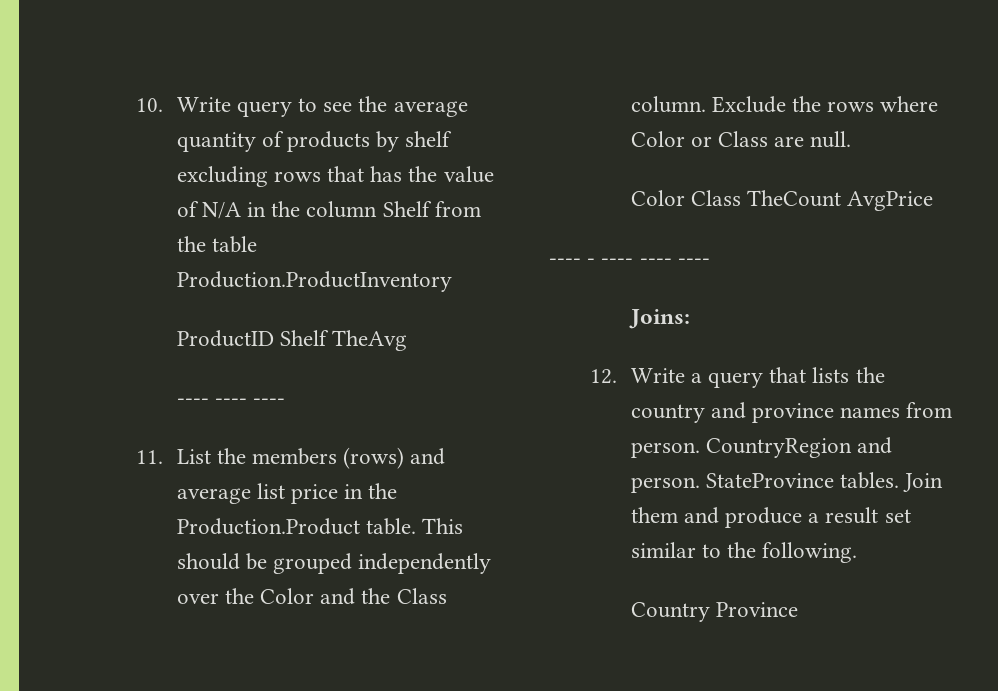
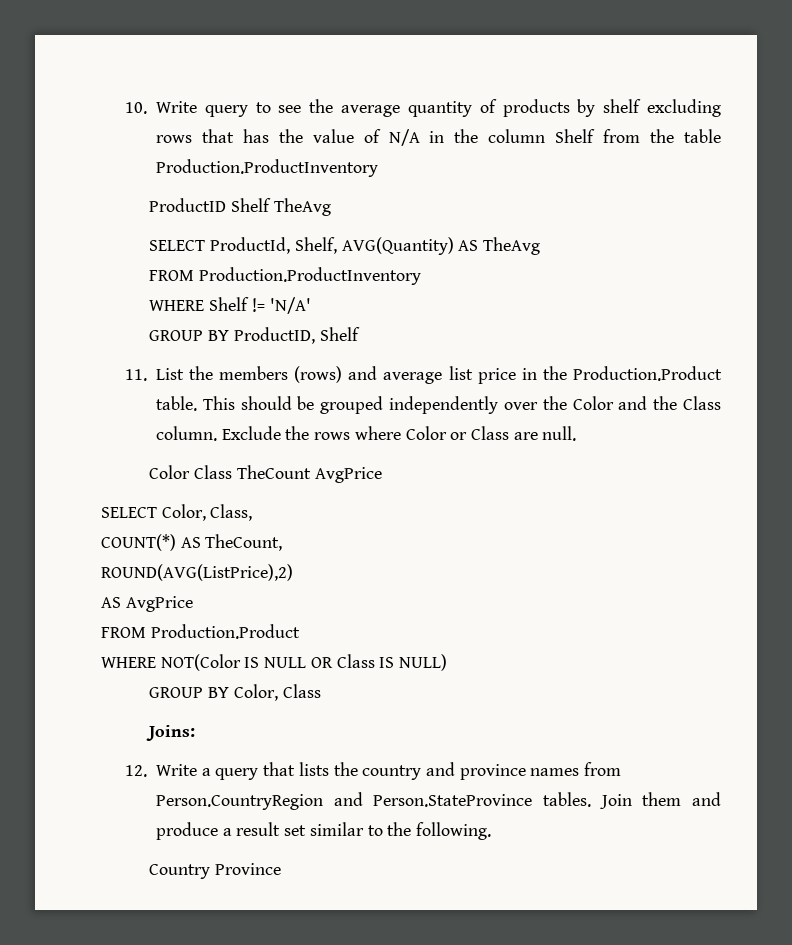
[176,398,286,405] ---- ---- ---- -> [149,237,540,255] [149,267,422,285] [149,297,311,314] [149,327,360,344] SELECT ProductId, Shelf, AVG(Quantity) AS TheAvg // FROM Production.ProductInventory // WHERE Shelf != 'N/A' // GROUP BY ProductID, Shelf
[549,258,710,265] ---- - ---- ---- ---- -> [101,504,253,521] [101,534,283,551] [101,564,293,581] [101,596,193,612] [101,624,300,639] [101,654,448,671] [149,684,321,701] SELECT Color, Class, // COUNT(*) AS TheCount, // ROUND(AVG(ListPrice),2) // AS AvgPrice // FROM Production.Product // WHERE NOT(Color IS NULL OR Class IS NULL) // GROUP BY Color, Class
[630,437,893,458] [630,473,834,493] person. CountryRegion and person. StateProvince -> [155,792,533,810] Person.CountryRegion and Person.StateProvince

